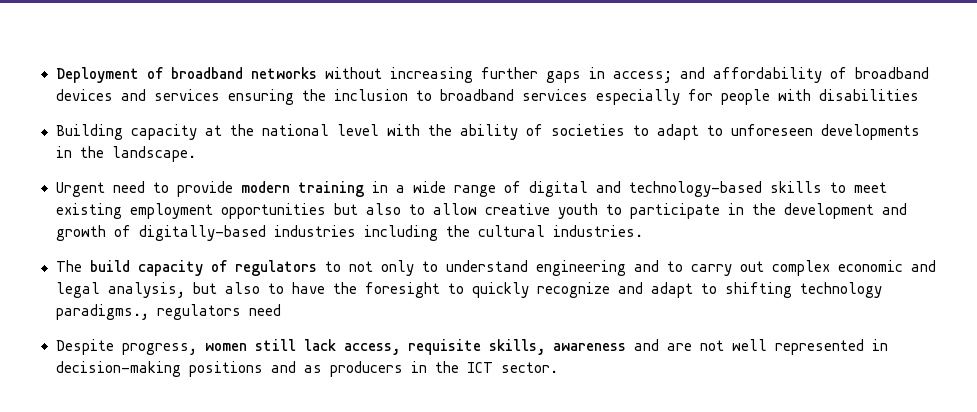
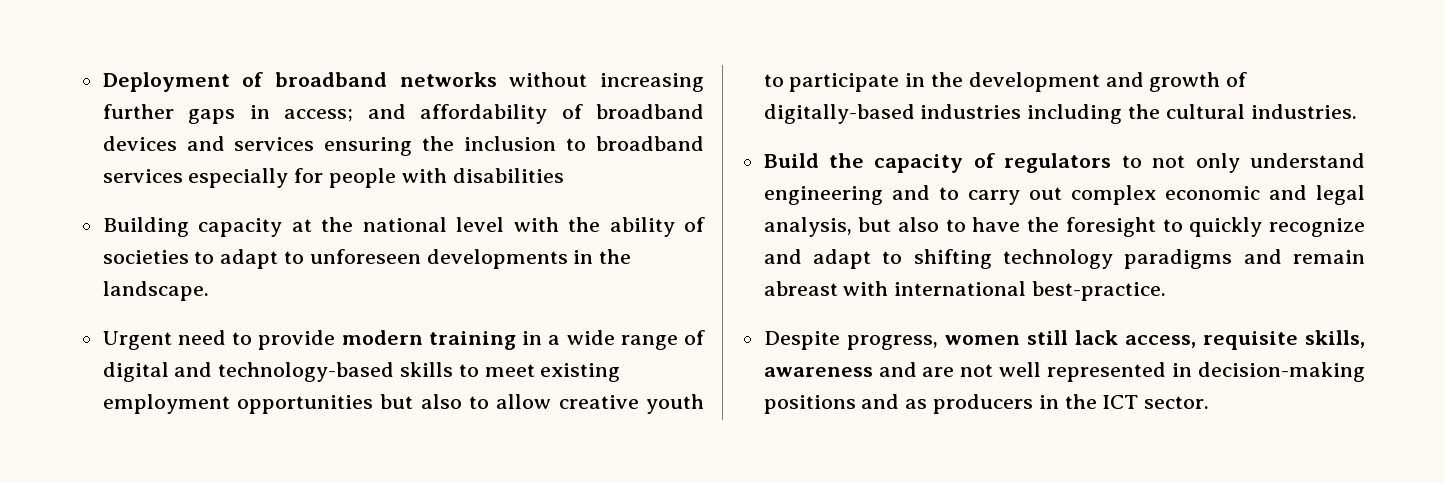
[55,260,130,272] The build -> [763,153,865,168] Build the
[421,261,438,272] to -> (1240, 163) none
[55,304,281,320] paradigms., regulators need -> [1124,249,1365,269] [763,281,1167,301] paradigms and remain abreast with international best-practice.

